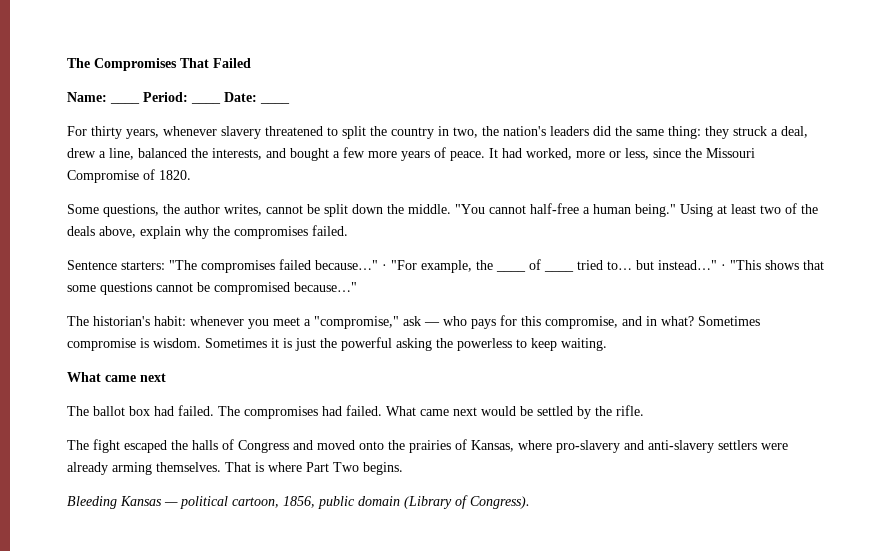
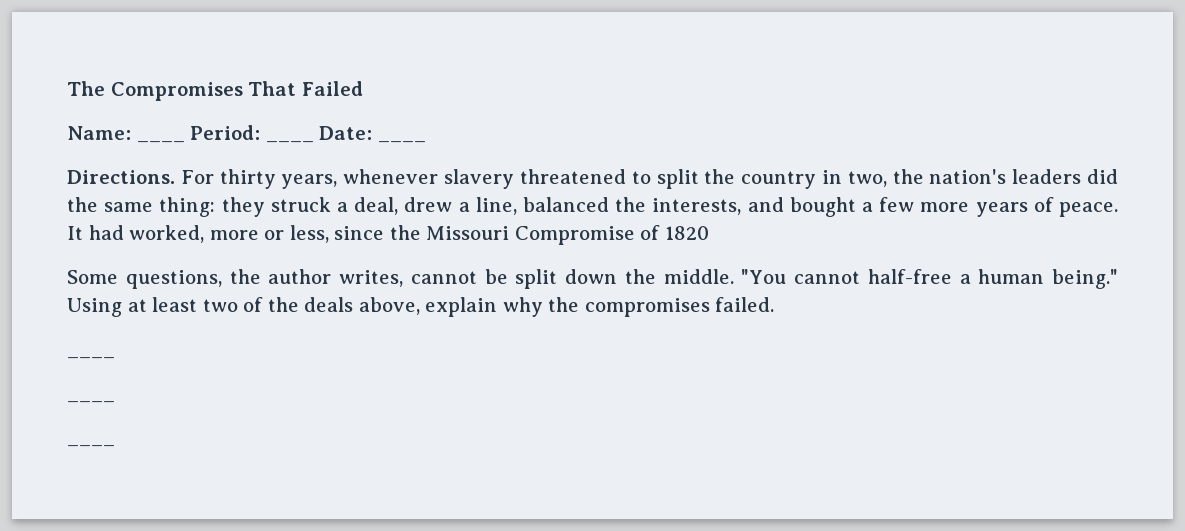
(290, 103) none -> [67,170,175,184] Directions.
[159,170,191,180] 1820. -> [664,226,709,240] 1820
[67,259,493,273] [496,270,526,272] [529,259,541,270] [544,270,574,272] [577,260,824,270] [67,282,357,295] [67,315,760,329] [67,337,607,351] [67,372,166,382] [67,405,644,419] [67,439,788,453] [67,462,403,475] [67,495,530,509] Sentence starters: "The compromises failed because…" · "For example, the ____ of ____ tried to… but instead…" · "This shows that some questions cannot be compromised because…" // The historian's habit: whenever you meet a "compromise," ask — who pays for this compromise, and in what? Sometimes compromise is wisdom. Sometimes it is just the powerful asking the powerless to keep waiting. // What came next // The ballot box had failed. The compromises had failed. What came next would be settled by the rifle. // The fight escaped the halls of Congress and moved onto the prairies of Kansas, where pro-slavery and anti-slavery settlers were already arming themselves. That is where Part Two begins. // Bleeding Kansas — political cartoon, 1856, public domain (Library of Congress). -> [67,356,115,359] [67,400,115,403] [67,444,115,447] ____ // ____ // ____

